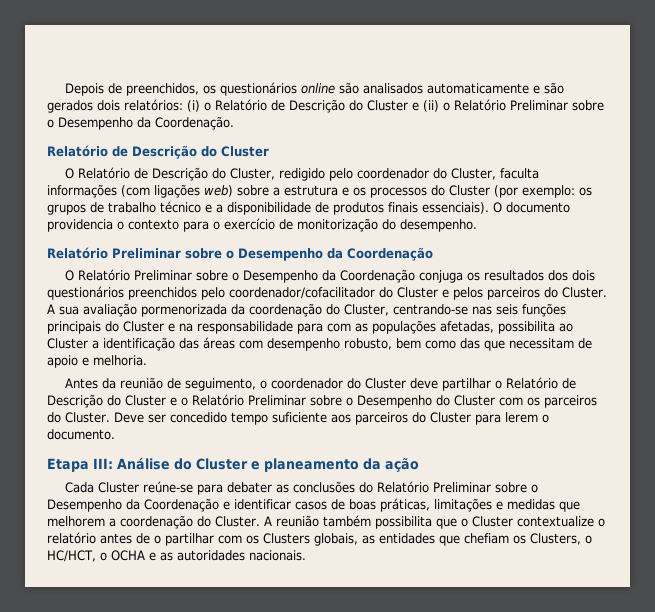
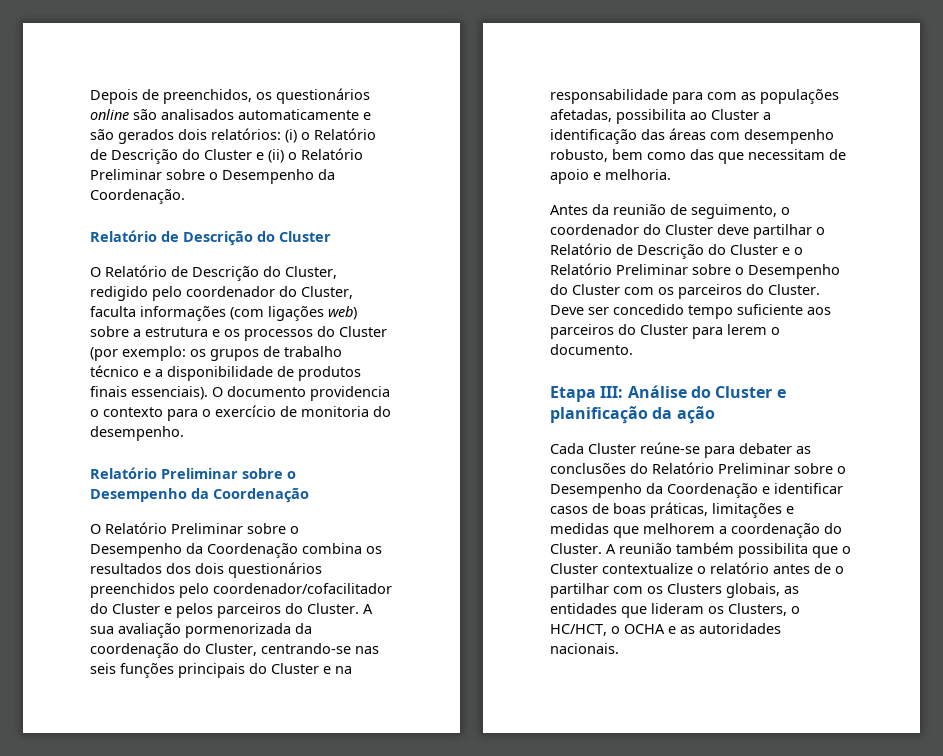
[297,218,378,232] monitorização -> [301,406,369,417] monitoria
[419,270,464,283] conjuga -> [302,543,362,554] combina
[264,458,359,472] planeamento -> [550,406,648,424] planificação
[464,533,509,544] chefiam -> [651,603,704,614] lideram

